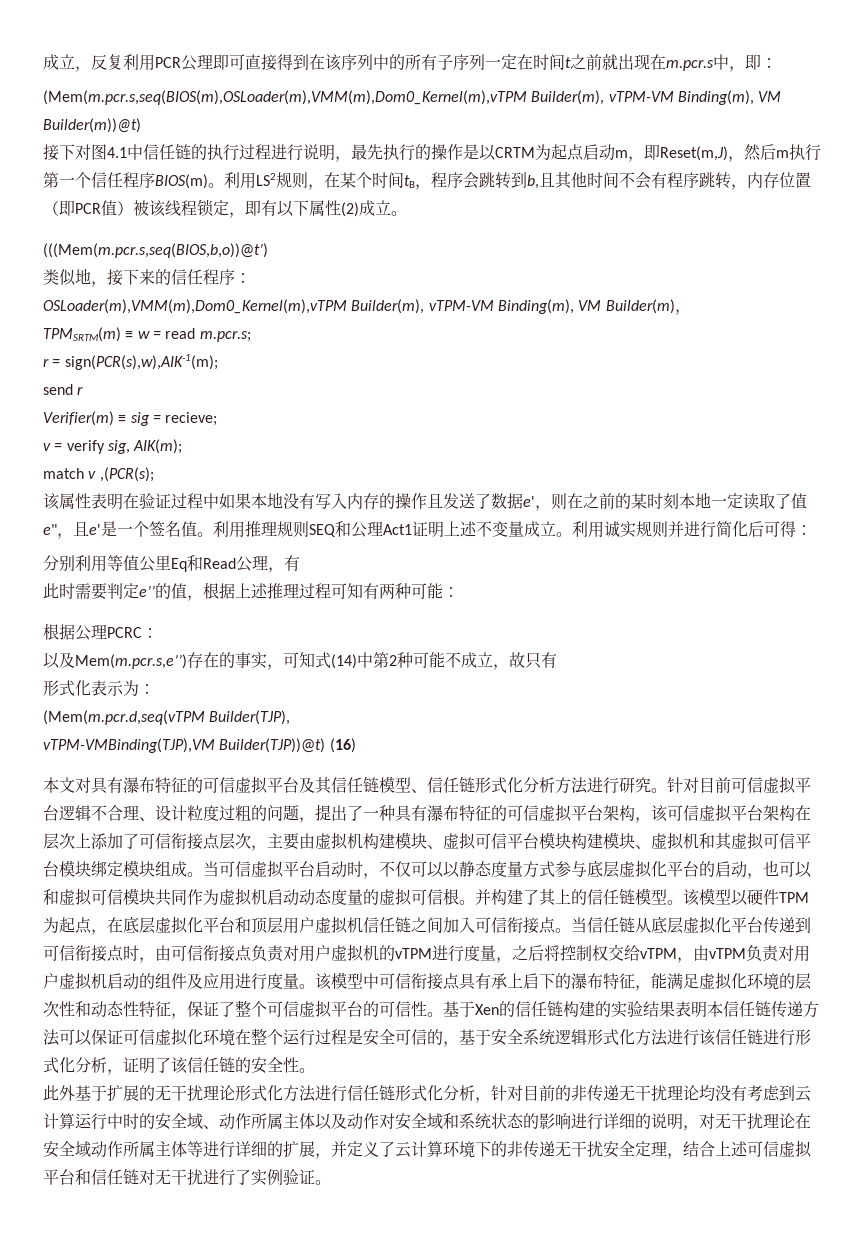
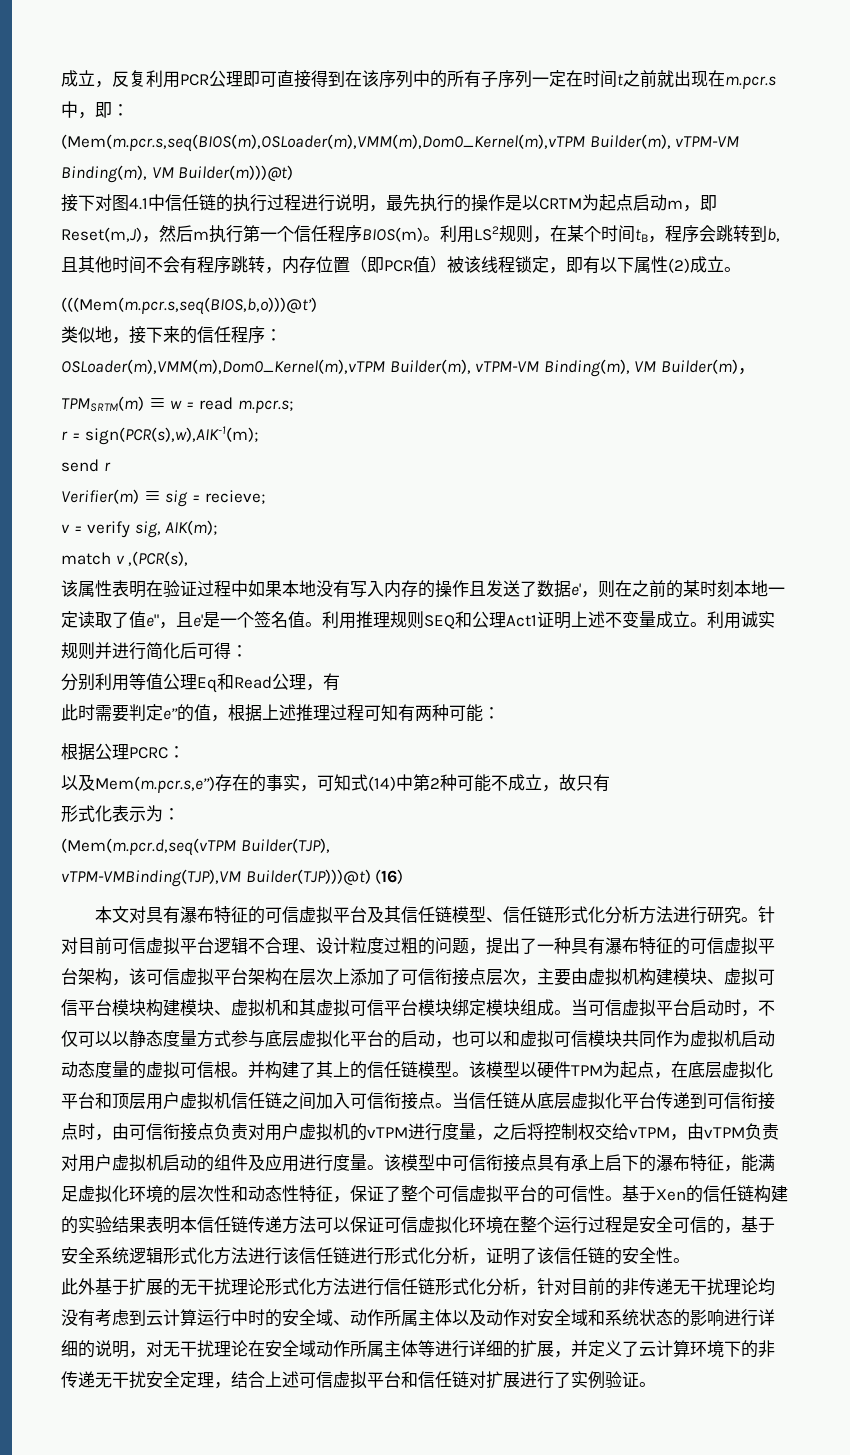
[43,118,141,133] Builder(m))@t) -> [178,165,294,182] Builder(m)))@t)
[43,243,268,258] (((Mem(m.pcr.s,seq(BIOS,b,o))@t’) -> [61,297,317,315] (((Mem(m.pcr.s,seq(BIOS,b,o)))@t’)
[99,467,154,482] ,(PCR(s); -> [128,551,189,566] ,(PCR(s),
[155,555,171,570] 里 -> [180,674,197,690] 理
[219,738,326,753] Builder(TJP))@t) -> [245,869,371,886] Builder(TJP)))@t)
[155,1169,203,1185] 无干扰 -> [486,1371,520,1389] 扩展

